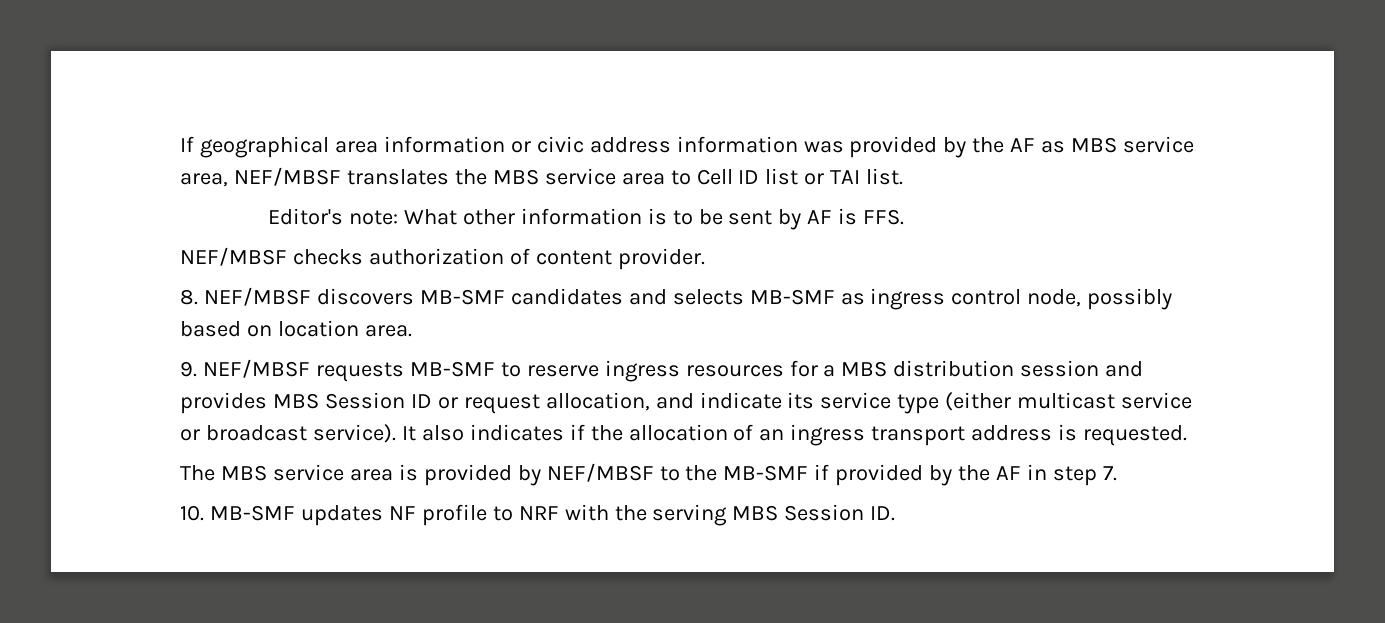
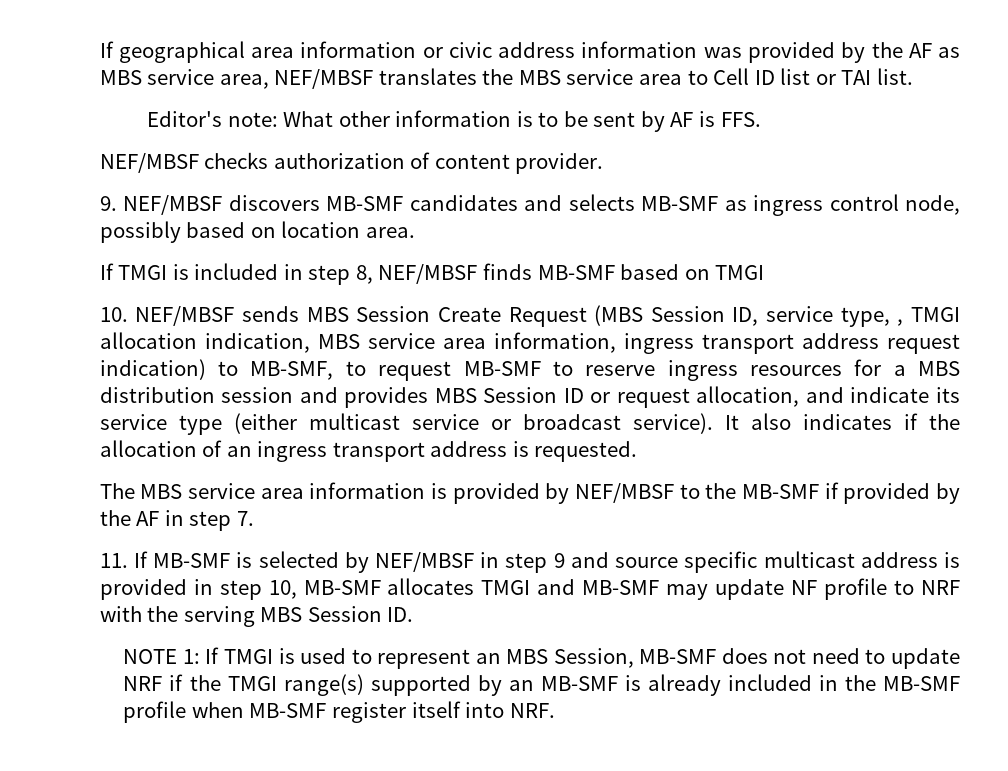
[179,289,198,305] 8. -> [99,196,117,211] 9.
[179,359,404,382] 9. NEF/MBSF requests -> [99,263,765,285] [99,305,960,327] [99,332,960,354] [99,359,452,381] If TMGI is included in step 8, NEF/MBSF finds MB-SMF based on TMGI // 10. NEF/MBSF sends MBS Session Create Request (MBS Session ID, service type, , TMGI allocation indication, MBS service area information, ingress transport address request indication) to MB-SMF, to request
(393, 475) none -> [309,482,426,499] information
[179,505,383,526] 10. MB-SMF updates -> [99,551,961,573] [99,578,785,600] 11. If MB-SMF is selected by NEF/MBSF in step 9 and source specific multicast address is provided in step 10, MB-SMF allocates TMGI and MB-SMF may update
(896, 513) none -> [123,647,960,669] [123,674,960,696] [123,701,555,723] // NOTE 1: If TMGI is used to represent an MBS Session, MB-SMF does not need to update NRF if the TMGI range(s) supported by an MB-SMF is already included in the MB-SMF profile when MB-SMF register itself into NRF.

